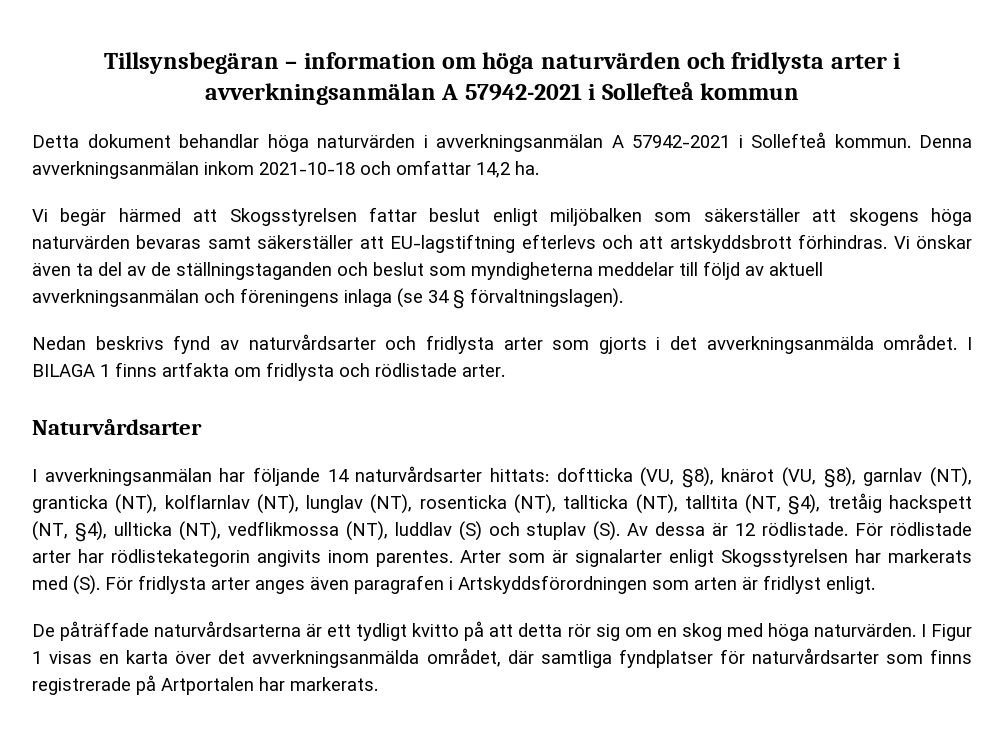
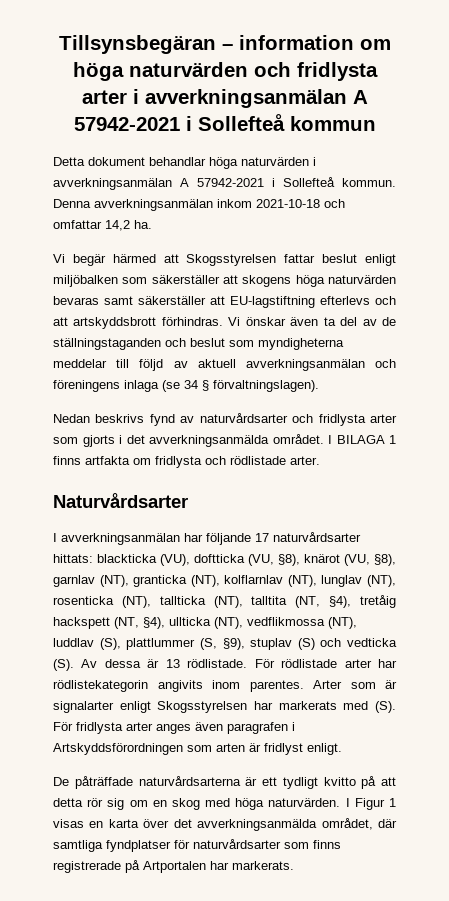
[327,469,349,482] 14 -> [255,533,269,542] 17
(549, 475) none -> [97,554,190,566] blackticka (VU),
(452, 529) none -> [99,638,293,650] (S), plattlummer (S, §9), stuplav
[526,522,587,540] stuplav -> [347,638,397,647] vedticka
[735,523,756,536] 12 -> [165,659,180,668] 13

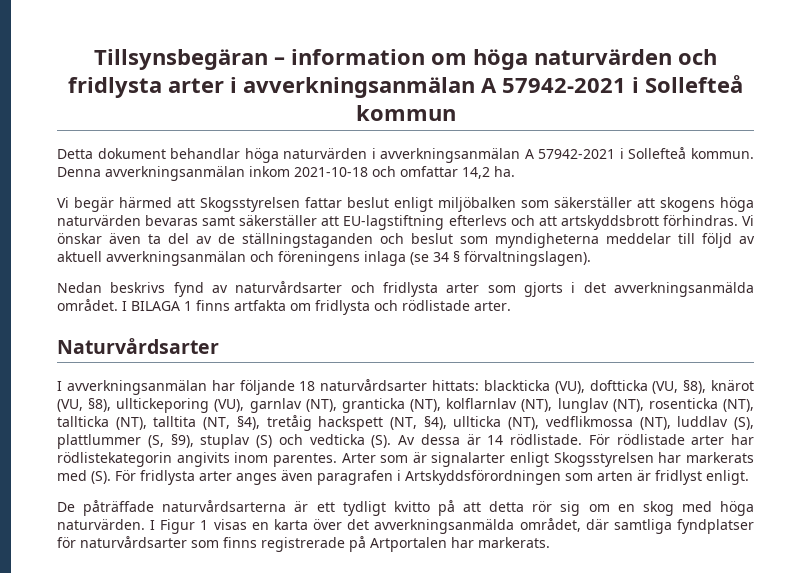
[255,533,269,542] 17 -> [299,381,316,391] 18
(396, 560) none -> [116,398,245,413] ulltickeporing (VU),
[165,659,180,668] 13 -> [487,435,504,445] 14

